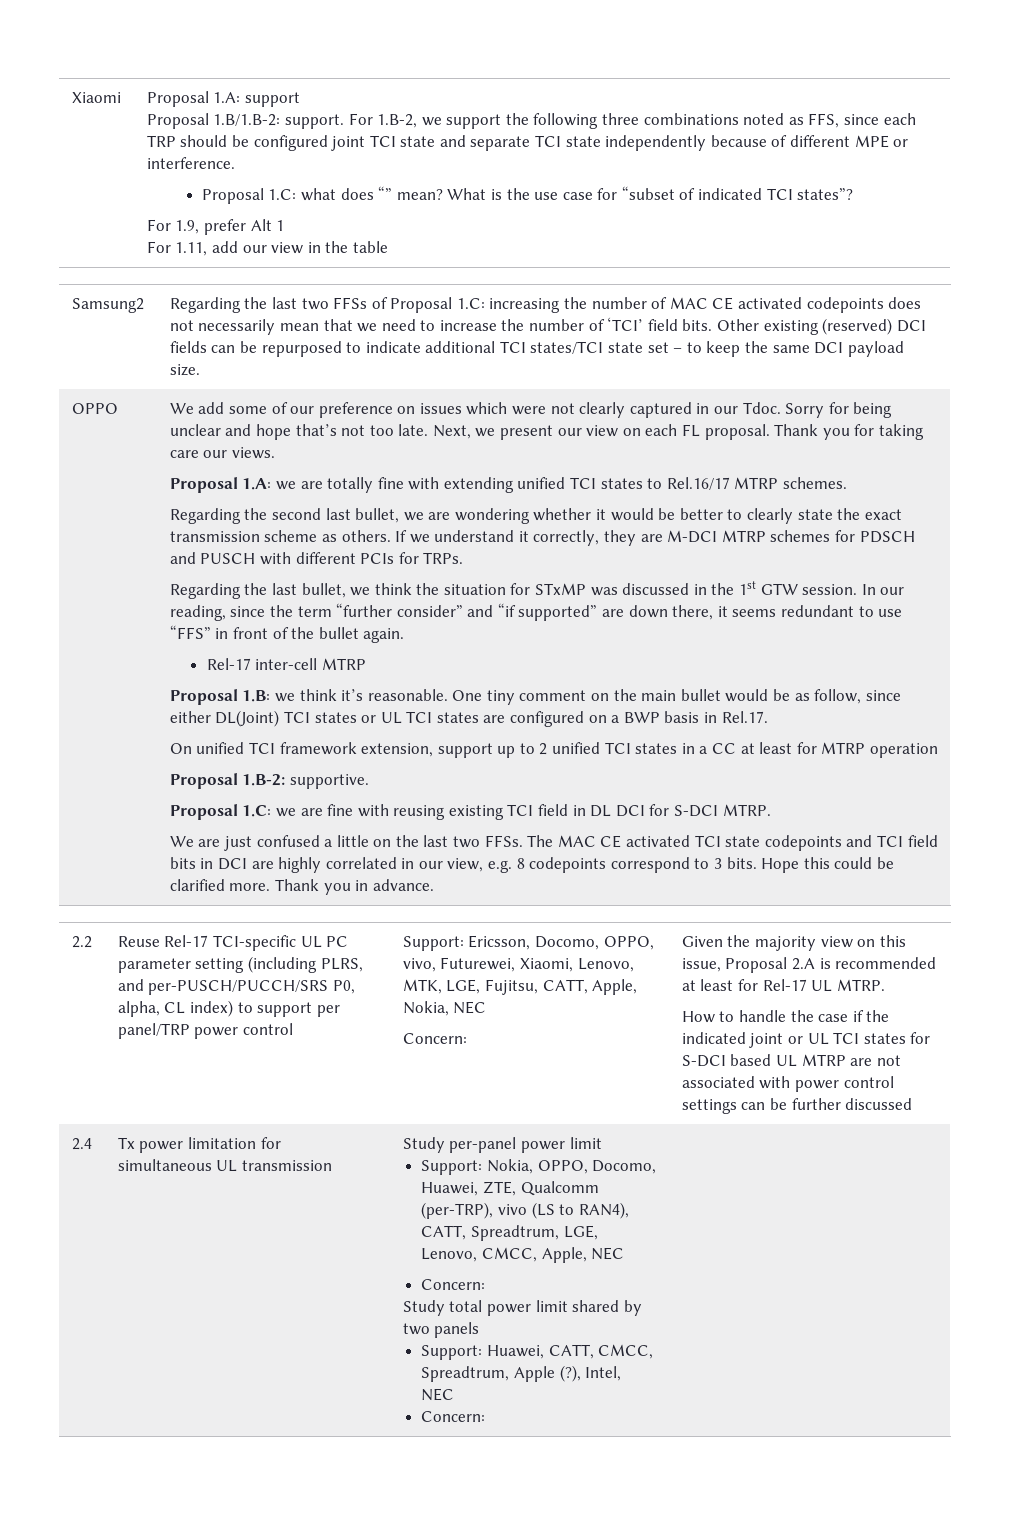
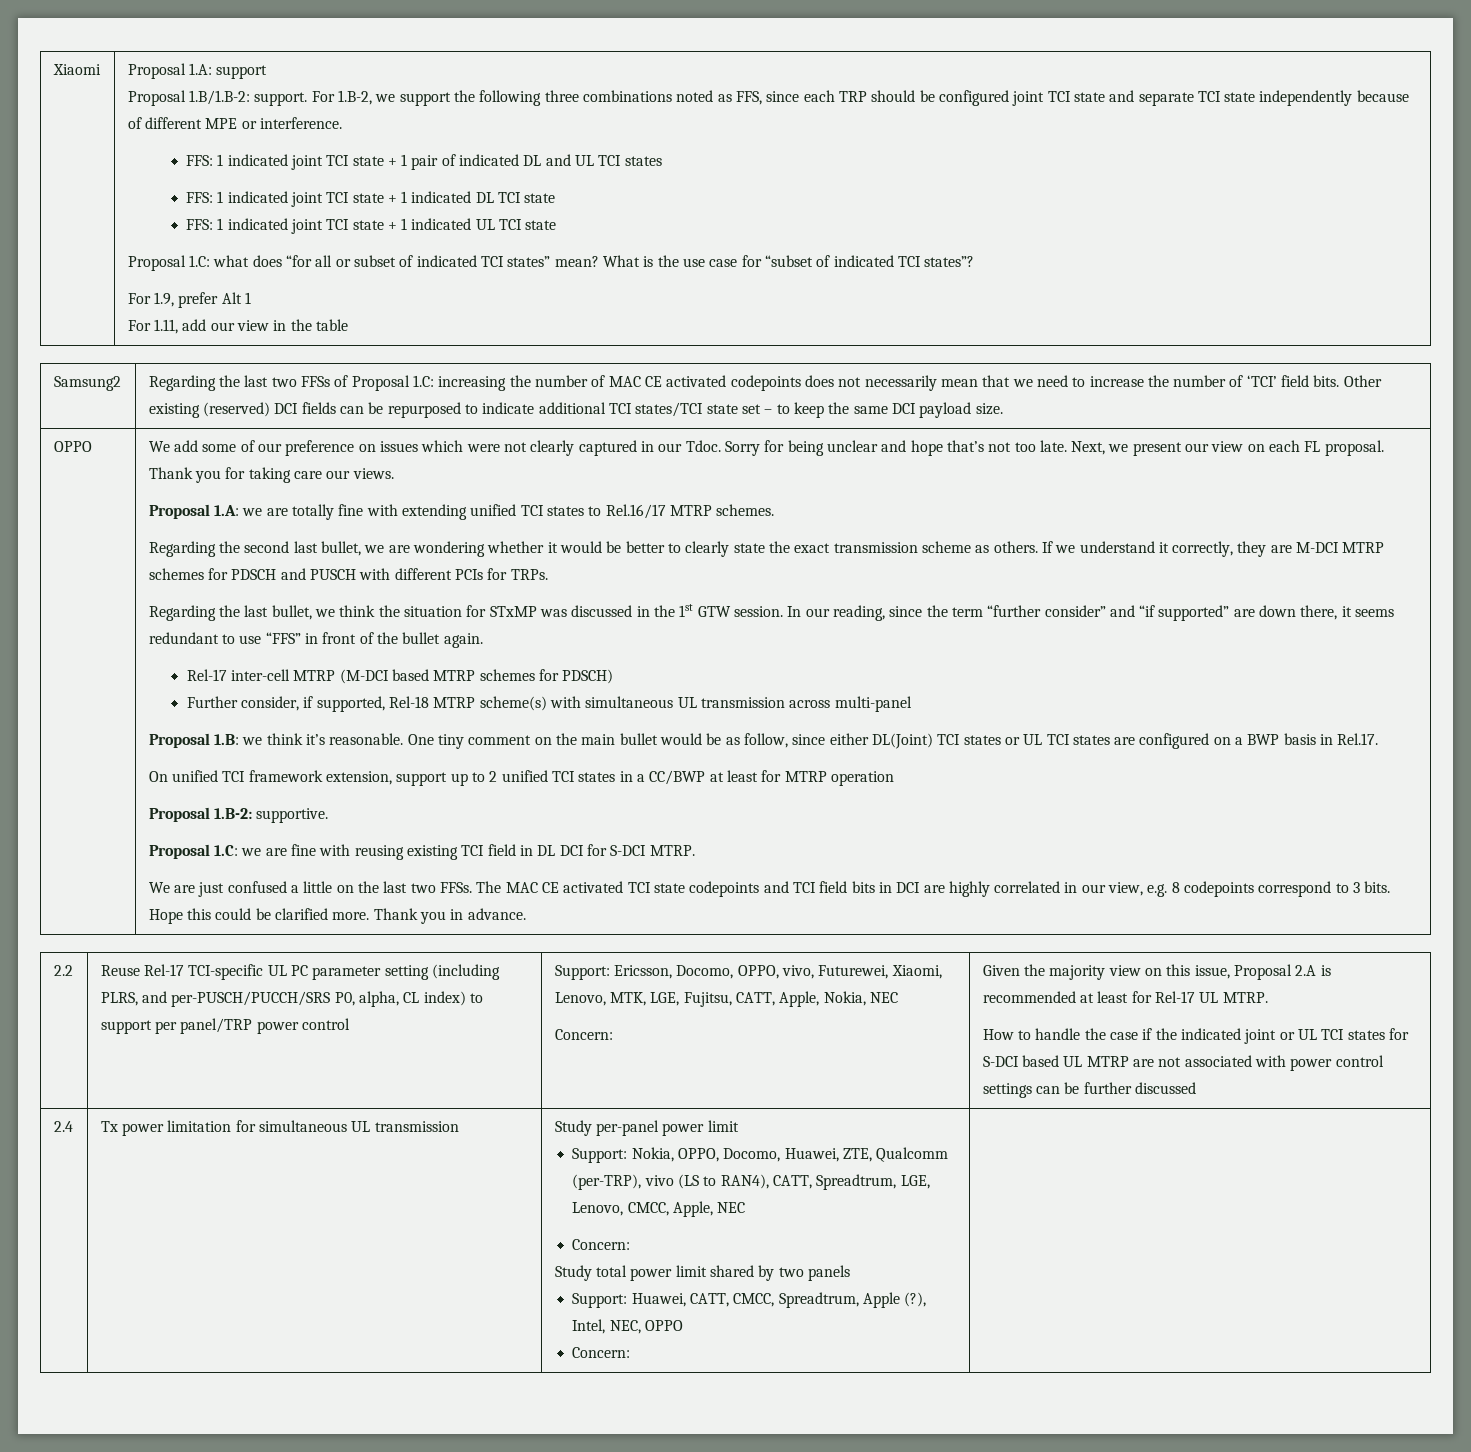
[201,186,393,204] Proposal 1.C: what does “” -> [185,154,662,170] [185,191,556,207] [185,218,557,234] [127,255,551,271] FFS: 1 indicated joint TCI state + 1 pair of indicated DL and UL TCI states // FFS: 1 indicated joint TCI state + 1 indicated DL TCI state // FFS: 1 indicated joint TCI state + 1 indicated UL TCI state // Proposal 1.C: what does “for all or subset of indicated TCI states”
(366, 664) none -> [339,669,614,684] [186,696,912,712] (M-DCI based MTRP schemes for PDSCH) // Further consider, if supported, Rel-18 MTRP scheme(s) with simultaneous UL transmission across multi-panel
[711,743,736,754] CC -> [649,770,706,785] CC/BWP
[421,1388,455,1401] NEC -> [609,1320,684,1334] NEC, OPPO

